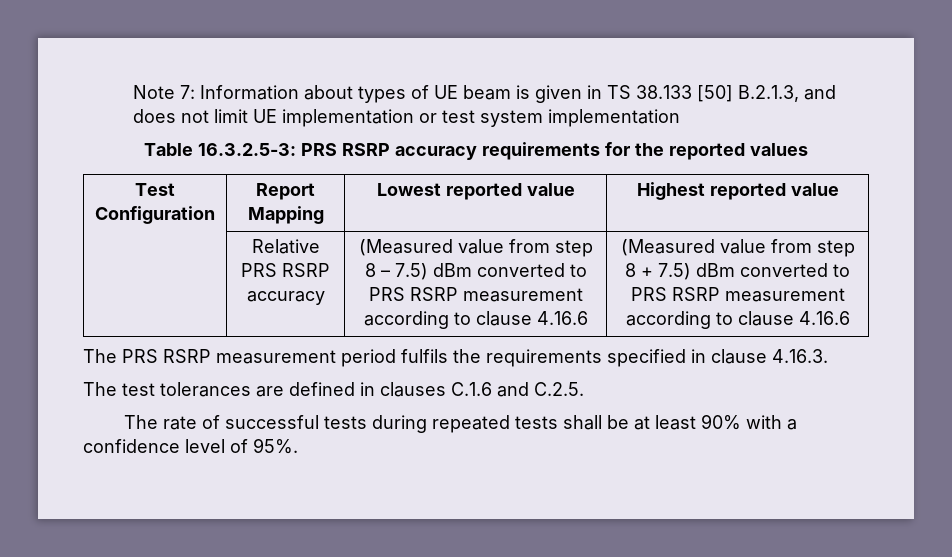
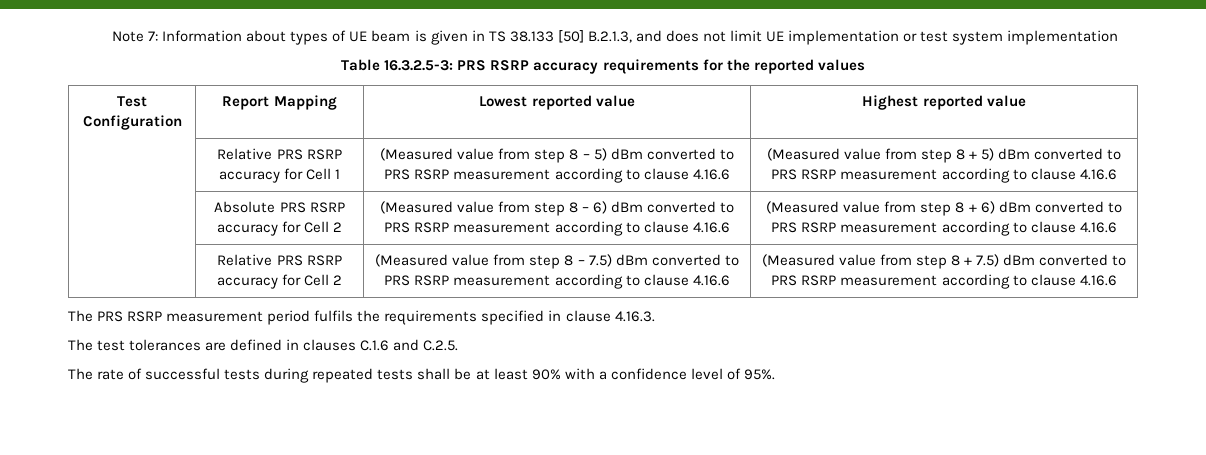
(325, 298) none -> [283,168,341,180] [380,148,734,163] [384,168,730,183] [766,148,1122,163] [771,168,1117,183] [214,201,345,213] [216,221,343,236] [379,201,735,216] [384,221,730,236] [766,201,1122,216] [771,221,1117,236] [217,254,342,266] [216,274,343,289] for Cell 1 | (Measured value from step 8 – 5) dBm converted to PRS RSRP measurement according to clause 4.16.6 | (Measured value from step 8 + 5) dBm converted to PRS RSRP measurement according to clause 4.16.6 // | Absolute PRS RSRP accuracy for Cell 2 | (Measured value from step 8 – 6) dBm converted to PRS RSRP measurement according to clause 4.16.6 | (Measured value from step 8 + 6) dBm converted to PRS RSRP measurement according to clause 4.16.6 // | Relative PRS RSRP accuracy for Cell 2

